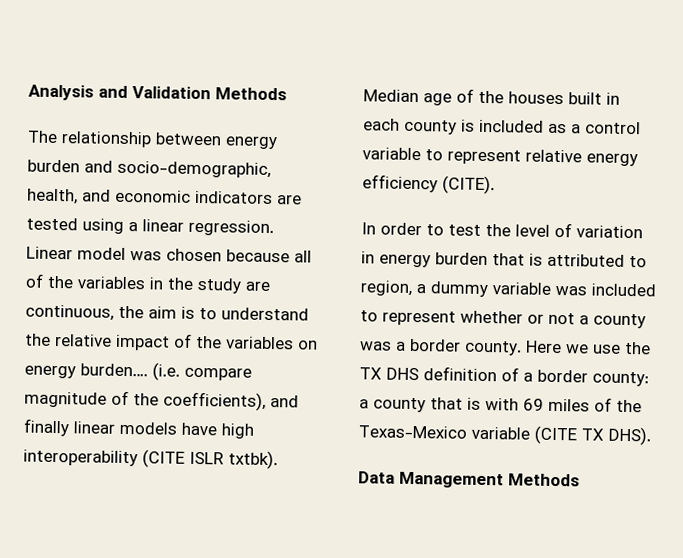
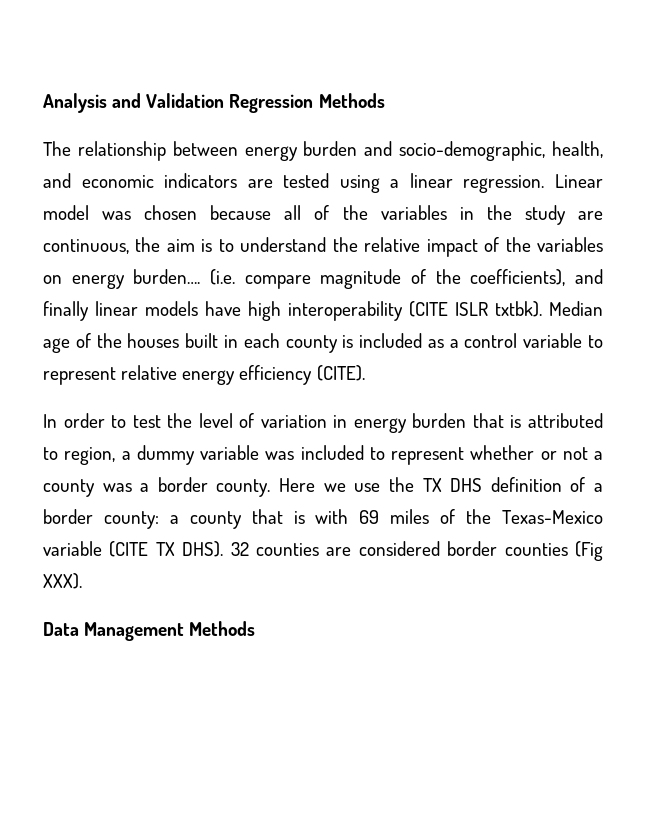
(211, 93) none -> [229,94,314,113] Regression
(651, 436) none -> [230,541,603,561] [43,573,82,589] 32 counties are considered border counties (Fig XXX).

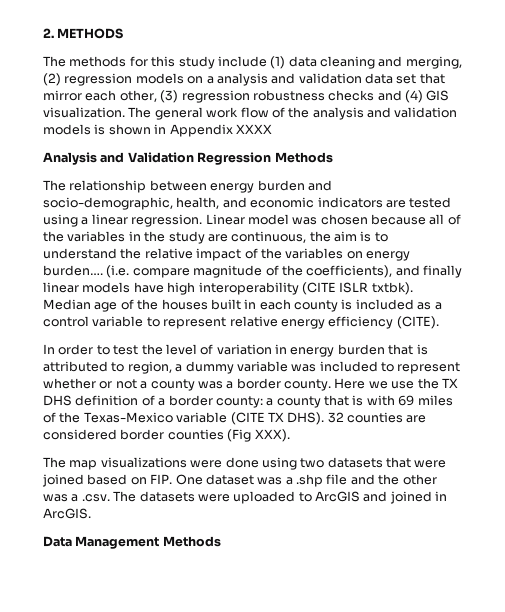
(43, 103) none -> [43,28,124,39] [43,56,462,69] [43,73,445,86] [43,90,450,103] [43,107,458,120] [43,124,272,137] 2. METHODS // The methods for this study include (1) data cleaning and merging, (2) regression models on a analysis and validation data set that mirror each other, (3) regression robustness checks and (4) GIS visualization. The general work flow of the analysis and validation models is shown in Appendix XXXX //
(82, 581) none -> [43,457,447,470] [42,474,437,487] [43,491,448,504] [43,508,91,519] // The map visualizations were done using two datasets that were joined based on FIP. One dataset was a .shp file and the other was a .csv. The datasets were uploaded to ArcGIS and joined in ArcGIS.

